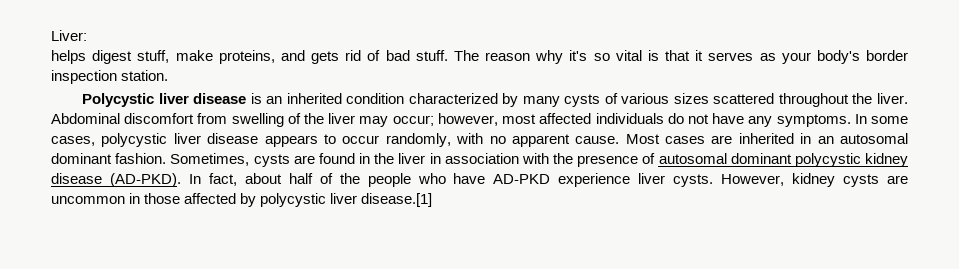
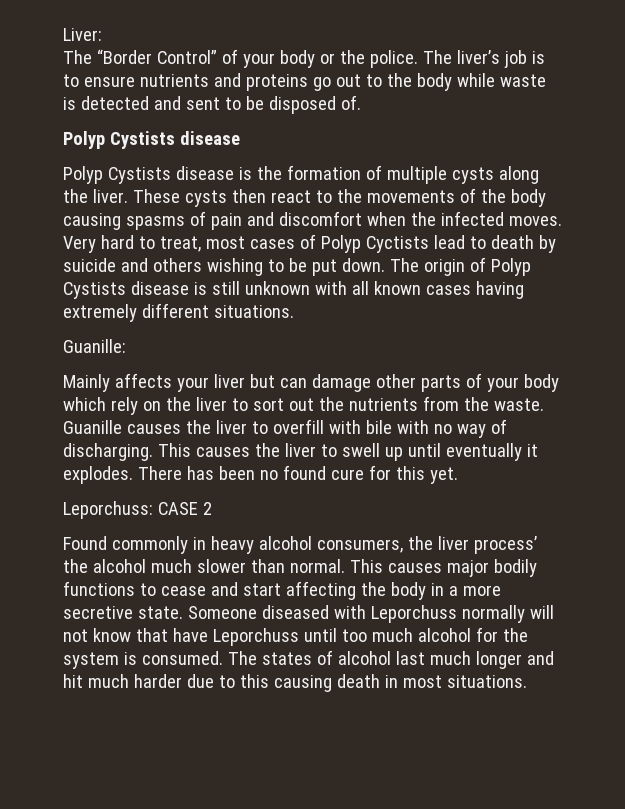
[51,50,908,64] [51,70,169,84] [81,93,909,107] [51,113,909,127] [51,133,909,147] [51,153,908,167] [51,173,909,187] [51,193,433,207] helps digest stuff, make proteins, and gets rid of bad stuff. The reason why it's so vital is that it serves as your body's border inspection station. // Polycystic liver disease is an inherited condition characterized by many cysts of various sizes scattered throughout the liver. Abdominal discomfort from swelling of the liver may occur; however, most affected individuals do not have any symptoms. In some cases, polycystic liver disease appears to occur randomly, with no apparent cause. Most cases are inherited in an autosomal dominant fashion. Sometimes, cysts are found in the liver in association with the presence of autosomal dominant polycystic kidney disease (AD-PKD). In fact, about half of the people who have AD-PKD experience liver cysts. However, kidney cysts are uncommon in those affected by polycystic liver disease.[1] -> [63,49,545,68] [63,73,546,91] [63,95,361,114] [63,131,240,149] [63,165,539,184] [63,188,546,207] [63,211,562,230] [63,234,556,253] [63,257,531,276] [63,281,524,299] [63,303,294,322] [63,339,126,353] [63,373,559,392] [63,396,544,415] [63,419,507,438] [63,443,538,461] [63,465,458,484] [63,501,212,519] [63,536,537,554] [63,559,537,577] [63,581,501,600] [63,605,554,623] [63,627,528,646] [63,650,554,669] [63,674,527,692] The “Border Control” of your body or the police. The liver’s job is to ensure nutrients and proteins go out to the body while waste is detected and sent to be disposed of. // Polyp Cystists disease // Polyp Cystists disease is the formation of multiple cysts along the liver. These cysts then react to the movements of the body causing spasms of pain and discomfort when the infected moves. Very hard to treat, most cases of Polyp Cyctists lead to death by suicide and others wishing to be put down. The origin of Polyp Cystists disease is still unknown with all known cases having extremely different situations. // Guanille: // Mainly affects your liver but can damage other parts of your body which rely on the liver to sort out the nutrients from the waste. Guanille causes the liver to overfill with bile with no way of discharging. This causes the liver to swell up until eventually it explodes. There has been no found cure for this yet. // Leporchuss: CASE 2 // Found commonly in heavy alcohol consumers, the liver process’ the alcohol much slower than normal. This causes major bodily functions to cease and start affecting the body in a more secretive state. Someone diseased with Leporchuss normally will not know that have Leporchuss until too much alcohol for the system is consumed. The states of alcohol last much longer and hit much harder due to this causing death in most situations.

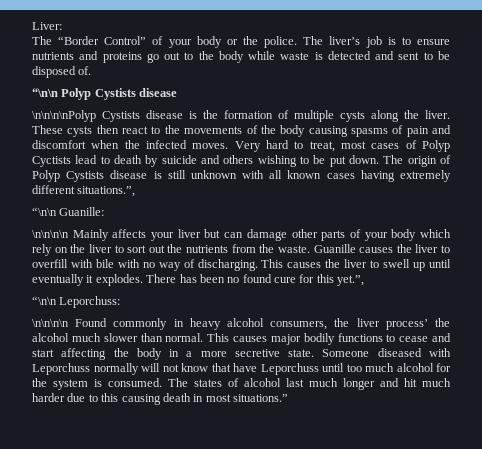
(361, 102) none -> [32,88,58,97] “\n\n
[63,166,103,184] Polyp -> [32,110,96,122] \n\n\n\nPolyp
[213,305,294,318] situations. // -> [77,186,136,197] [32,207,57,216] situations.”, // “\n\n
(126, 346) none -> [32,230,69,238] \n\n\n\n
[429,467,458,484] yet. // -> [337,275,365,286] [32,296,57,305] yet.”, // “\n\n
[157,502,212,515] CASE 2 // -> [32,319,69,327] // \n\n\n\n
[446,675,527,688] situations. -> [233,394,288,402] situations.”

